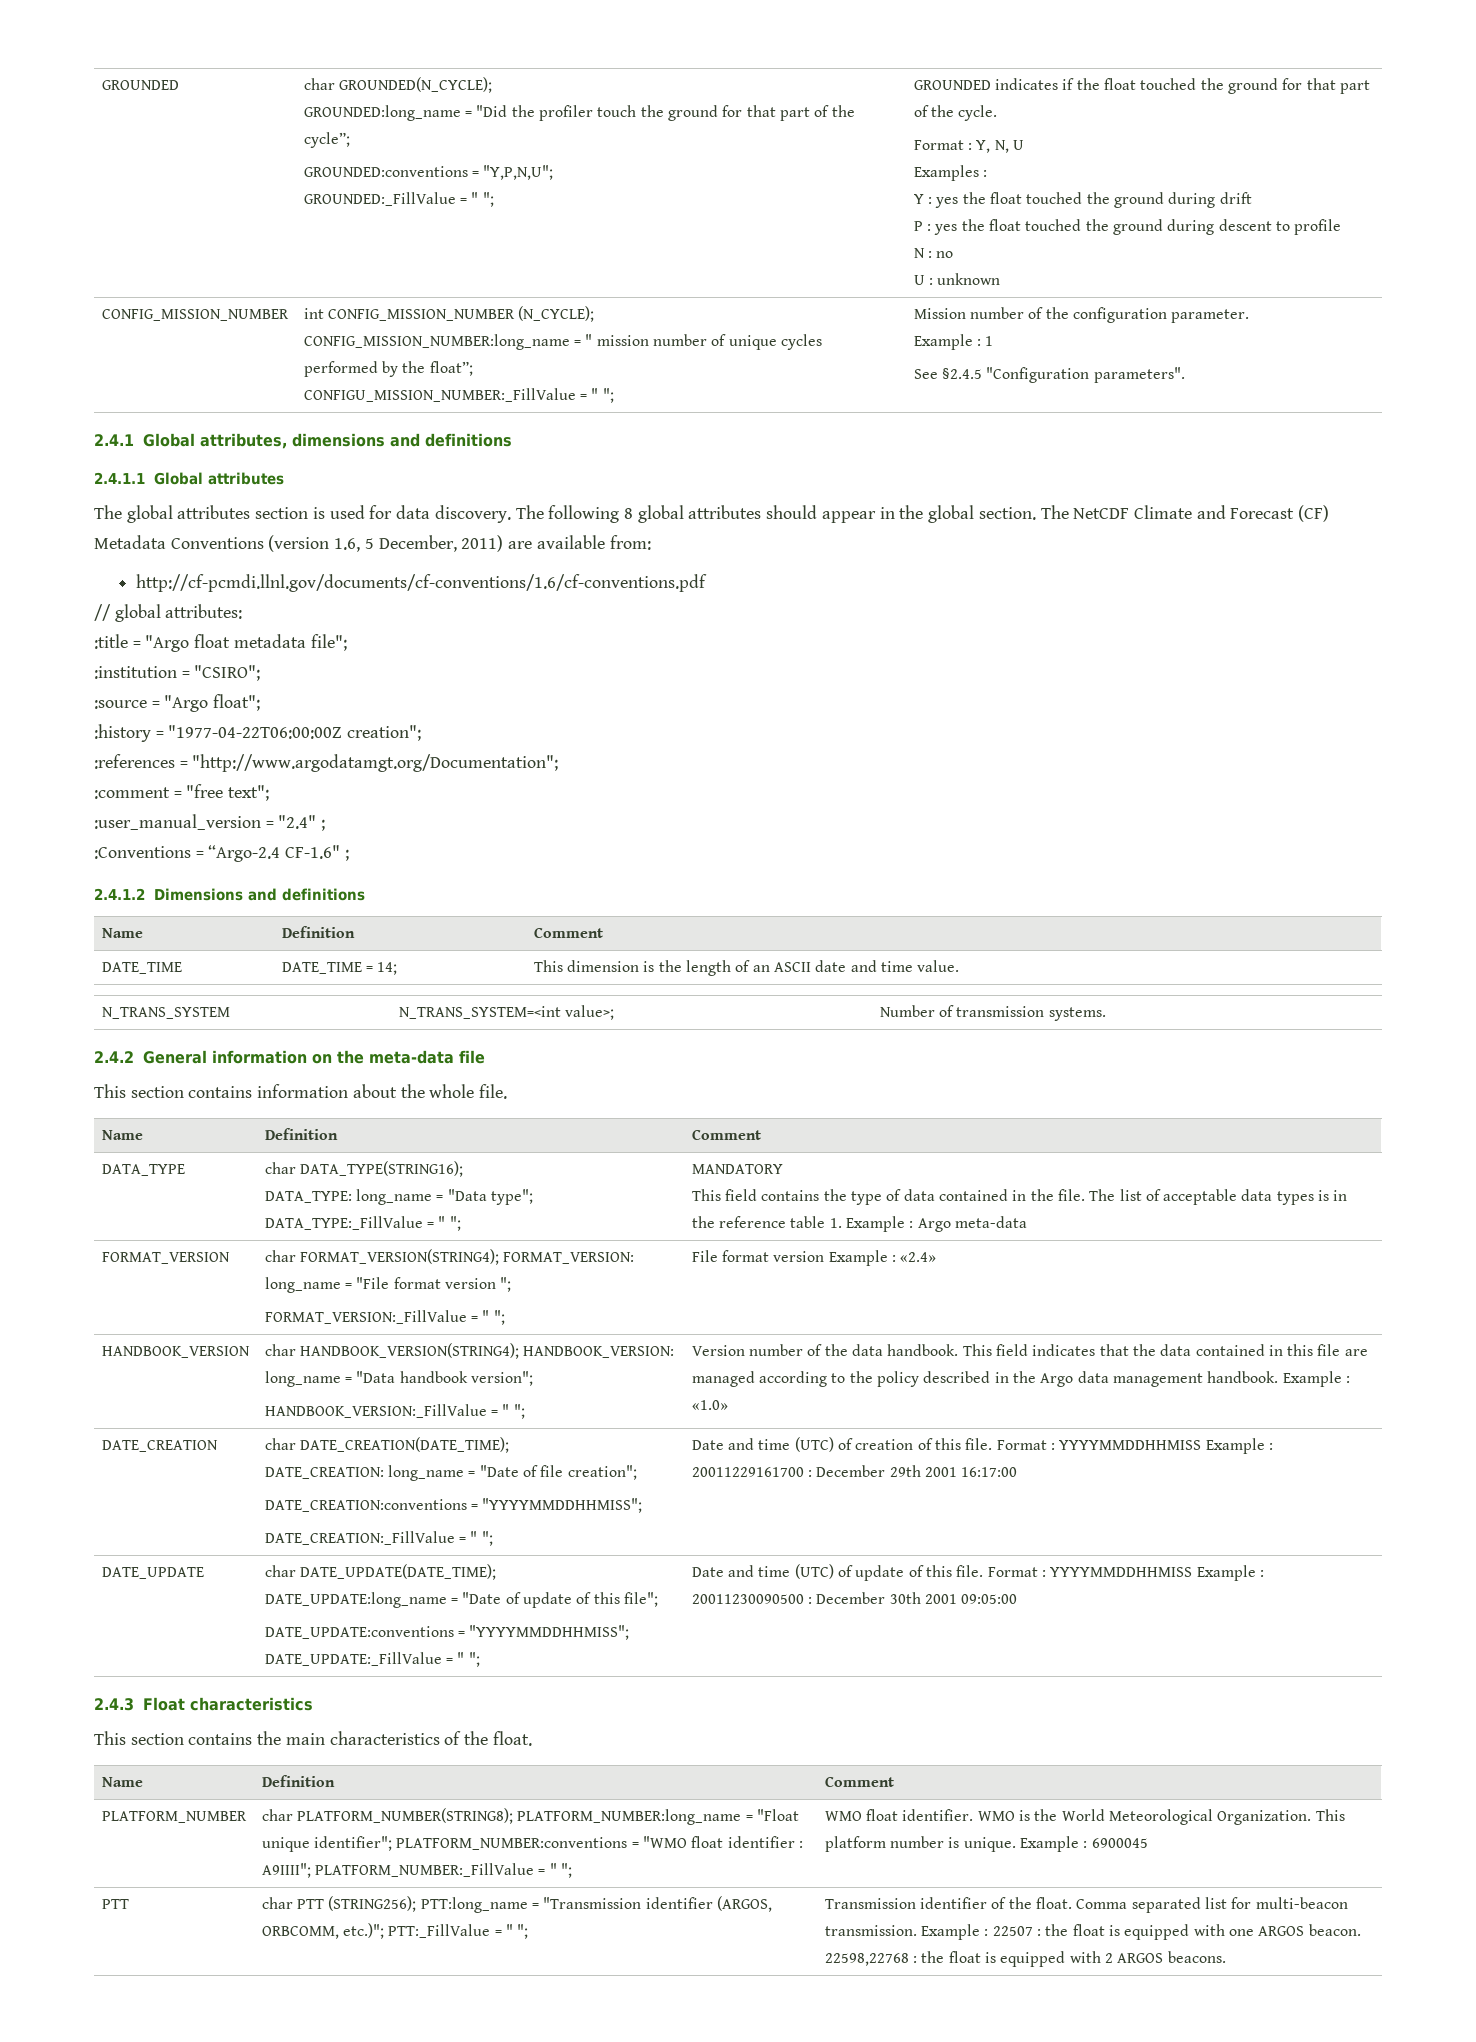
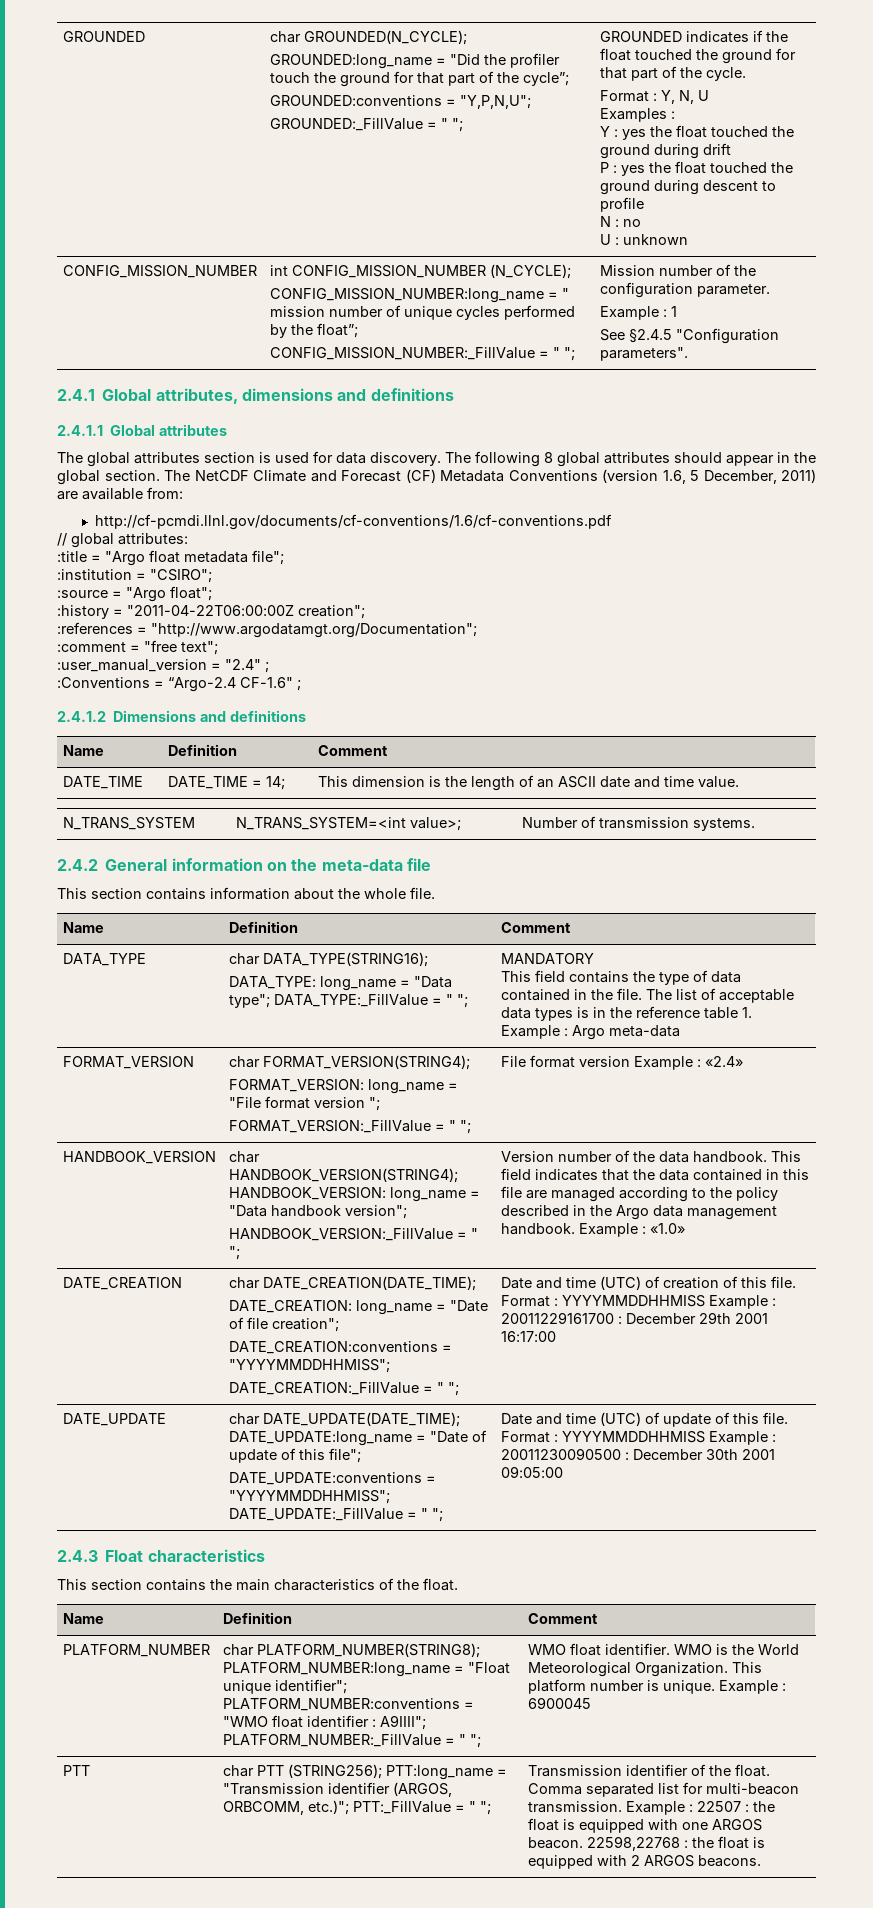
[303,388,576,402] CONFIGU_MISSION_NUMBER:_FillValue -> [270,347,536,360] CONFIG_MISSION_NUMBER:_FillValue
[168,725,343,739] "1977-04-22T06:00:00Z -> [127,605,294,616] "2011-04-22T06:00:00Z
(499, 1257) none -> (471, 1062) //

